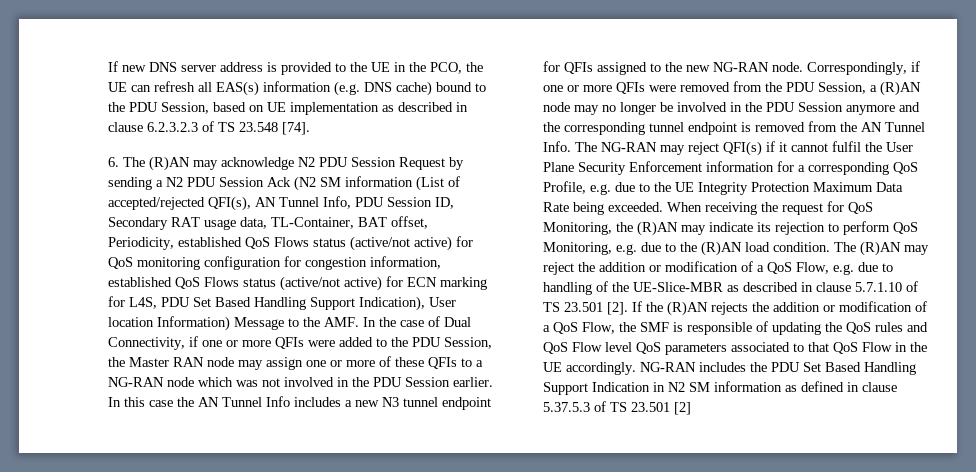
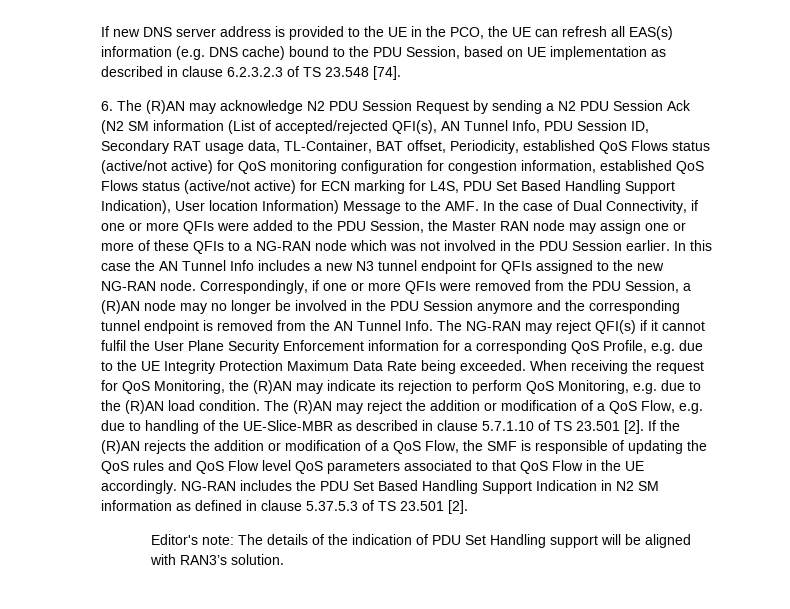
[674,402,692,415] [2] -> [447,500,468,514] [150,534,691,548] [149,554,284,565] [2]. // Editor's note: The details of the indication of PDU Set Handling support will be aligned with RAN3’s solution.

